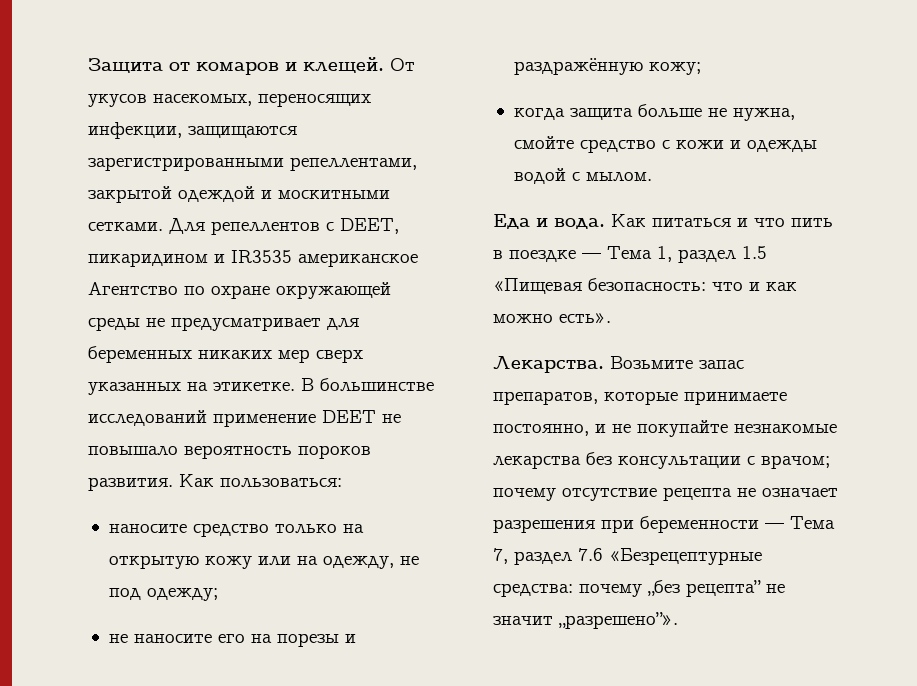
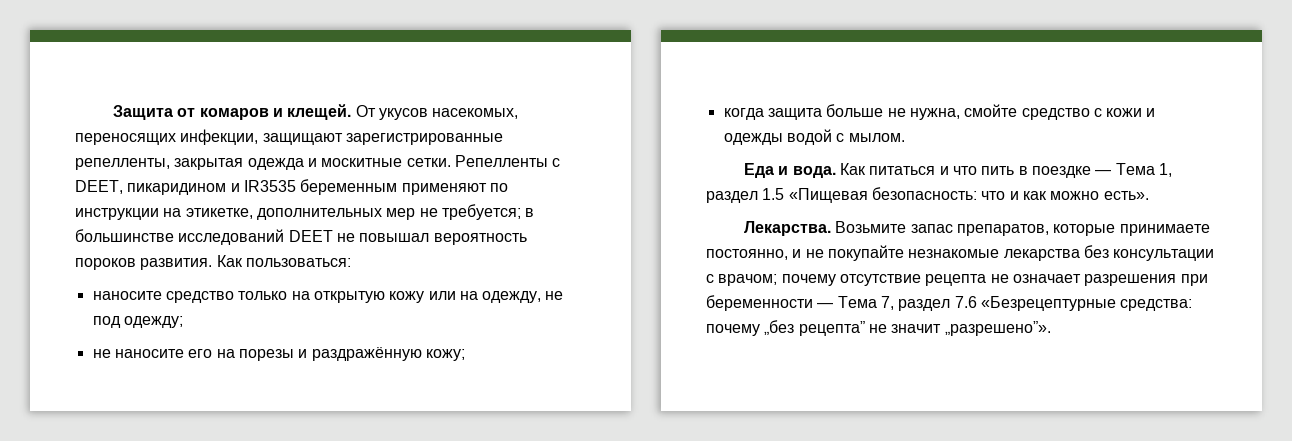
[188,126,297,138] [88,157,417,171] [88,186,390,203] [88,218,320,235] защищаются зарегистрированными репеллентами, закрытой одеждой и москитными сетками. Для репеллентов -> [262,133,503,145] [75,155,548,170] защищают зарегистрированные репелленты, закрытая одежда и москитные сетки. Репелленты
[298,253,418,267] [88,282,391,299] [88,317,359,331] [88,346,363,363] [88,378,314,395] американское Агентство по охране окружающей среды не предусматривает для беременных никаких мер сверх указанных на этикетке. В -> [300,179,508,195] [75,204,535,220] беременным применяют по инструкции на этикетке, дополнительных мер не требуется; в
[213,413,316,427] применение -> (285, 237) none
[88,446,178,456] повышало -> [359,233,430,242] повышал

